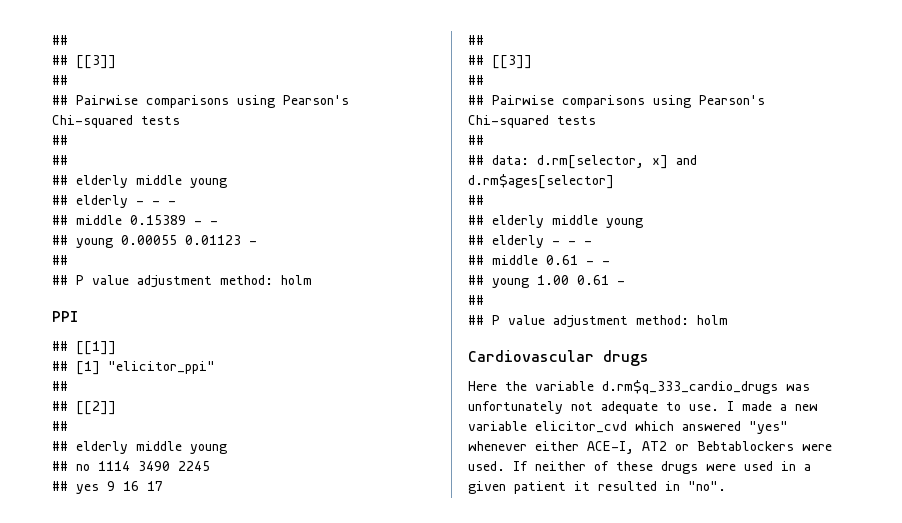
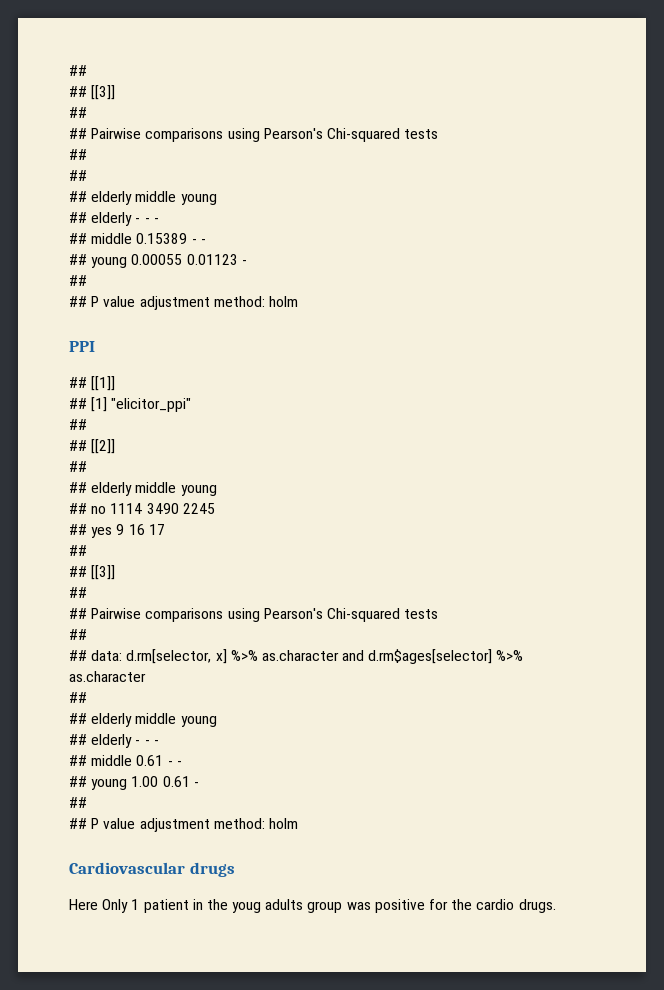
(668, 162) none -> [230,650,339,661] %>% as.character
(614, 181) none -> [496,650,524,661] [69,671,146,682] %>% as.character
[505,380,810,394] [468,401,818,414] [468,421,788,434] [468,441,832,454] [468,461,811,474] [468,481,726,494] the variable d.rm$q_333_cardio_drugs was unfortunately not adequate to use. I made a new variable elicitor_cvd which answered "yes" whenever either ACE-I, AT2 or Bebtablockers were used. If neither of these drugs were used in a given patient it resulted in "no". -> [102,899,556,913] Only 1 patient in the youg adults group was positive for the cardio drugs.

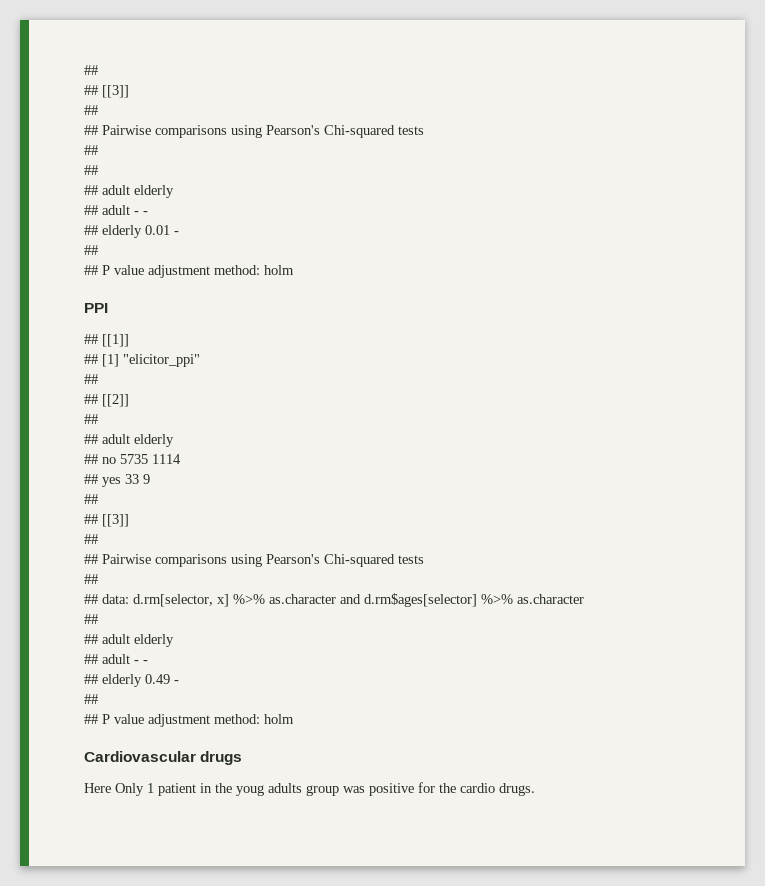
[91,191,217,205] [69,212,159,226] [69,233,206,244] [69,254,238,268] elderly middle young // ## elderly - - - // ## middle 0.15389 - - // ## young 0.00055 0.01123 -> [102,185,174,198] [84,205,148,215] [84,225,170,238] adult elderly // ## adult - - // ## elderly 0.01
[91,482,217,496] elderly middle young -> [102,434,174,447] adult elderly
(107, 510) none -> [120,454,148,464] 5735
[146,503,215,514] 3490 2245 -> (181, 459) none
(113, 532) none -> [125,474,139,484] 33
[128,524,165,535] 16 17 -> (150, 479) none
[91,713,217,727] [69,734,159,748] [69,755,182,766] [69,776,190,790] elderly middle young // ## elderly - - - // ## middle 0.61 - - // ## young 1.00 0.61 -> [102,634,174,647] [84,654,148,664] [84,674,170,687] adult elderly // ## adult - - // ## elderly 0.49

